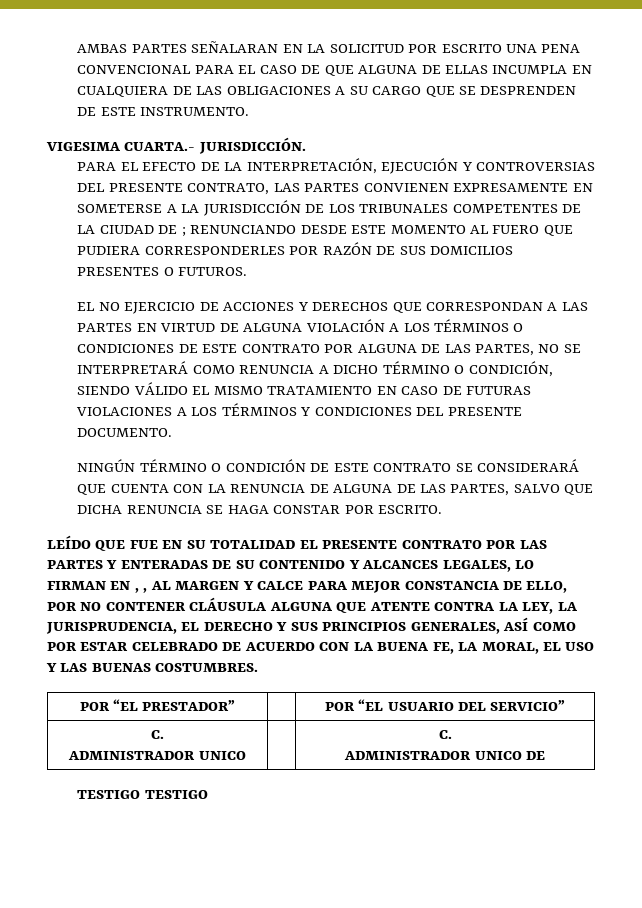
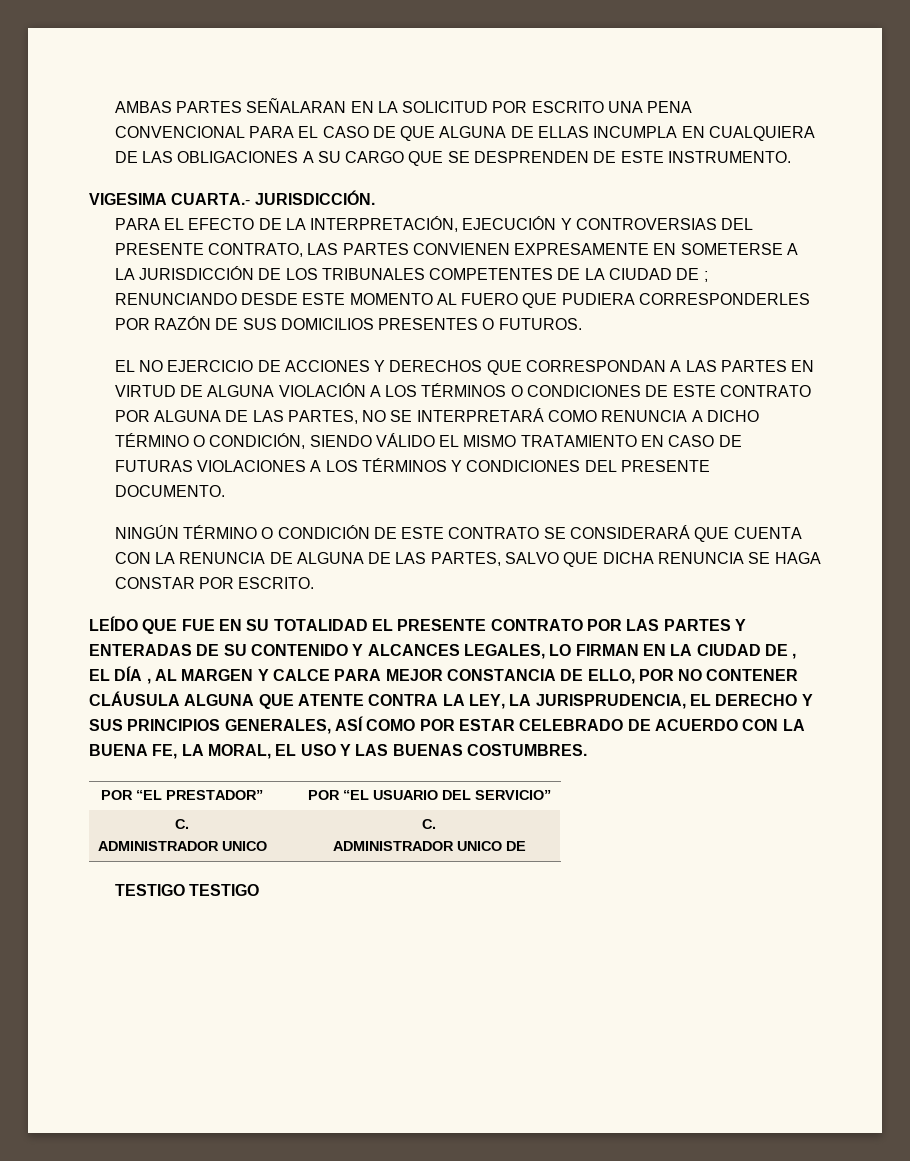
[134,588,139,593] , -> [670,644,797,659] [89,666,143,681] LA CIUDAD DE , EL DÍA

